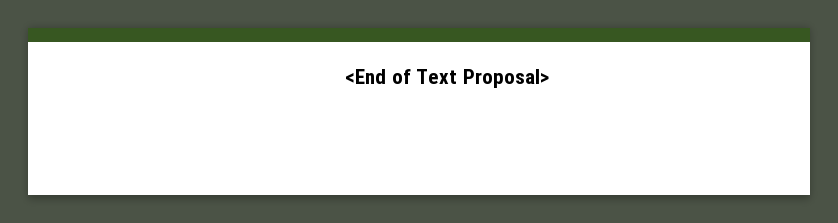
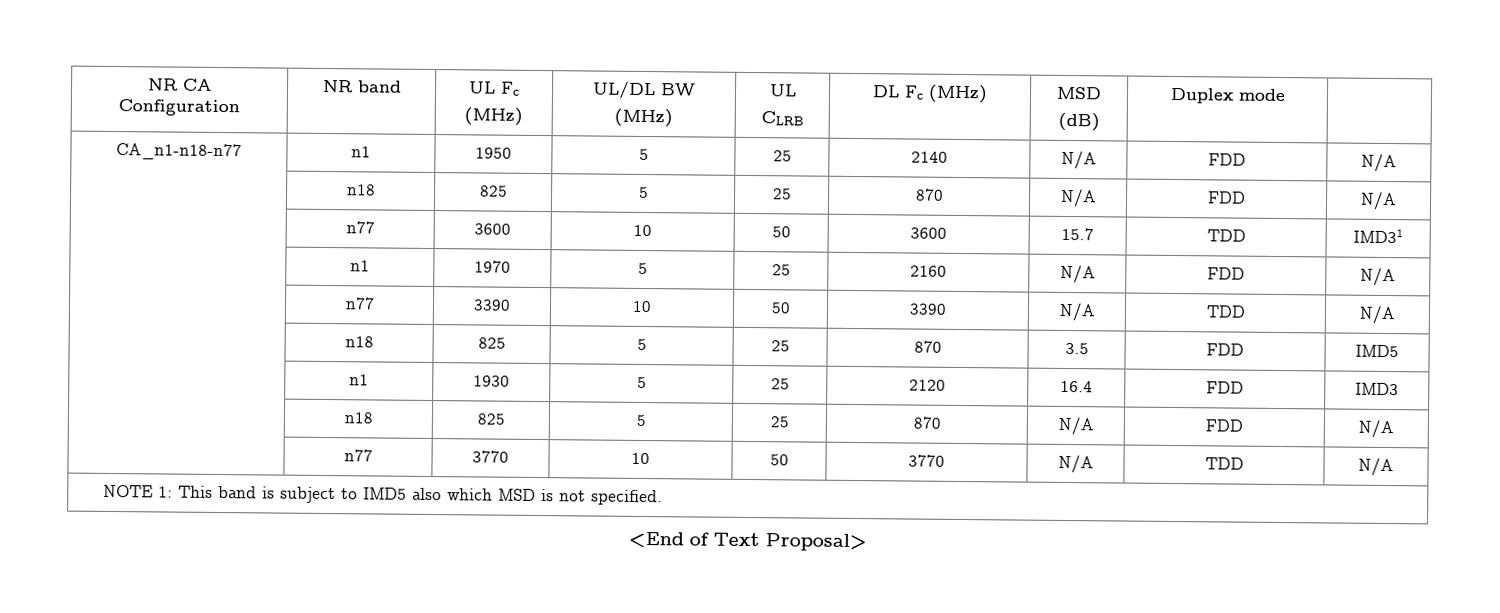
(344, 76) none -> [148,78,212,91] [118,99,240,117] [322,79,402,93] [468,81,520,96] [464,107,523,126] [592,81,696,100] [614,108,673,128] [768,84,797,97] [760,111,804,126] [872,84,988,104] [1056,86,1102,100] [1057,112,1100,132] [1169,87,1286,104] [116,143,242,161] [351,146,371,158] [475,147,512,159] [638,148,649,161] [772,150,792,162] [911,151,948,163] [1060,150,1097,170] [1208,153,1246,166] [1361,153,1397,173] [346,184,376,196] [479,185,508,197] [638,186,649,199] [772,188,792,200] [915,188,944,201] [1059,188,1097,208] [1207,191,1246,204] [1360,191,1397,211] [345,221,375,234] [474,223,511,235] [633,224,652,237] [771,226,791,238] [910,227,947,239] [1061,227,1094,241] [1206,229,1246,242] [1353,228,1403,244] [350,260,370,272] [474,260,511,273] [637,262,648,275] [771,264,791,276] [910,265,947,277] [1059,264,1096,284] [1207,267,1245,280] [1360,267,1396,287] [344,297,375,310] [473,299,511,311] [632,300,652,313] [770,302,791,314] [909,303,947,315] [1058,302,1096,322] [1205,305,1246,318] [1359,305,1396,325] [344,336,374,348] [477,337,506,349] [636,338,647,351] [770,340,790,352] [913,340,942,353] [1064,342,1089,355] [1206,343,1244,356] [1355,344,1399,358] [349,374,369,386] [473,375,510,387] [636,376,647,389] [770,378,790,390] [909,379,946,391] [1060,380,1093,393] [1206,381,1244,394] [1355,382,1399,396] [343,412,373,424] [476,413,505,425] [635,414,646,427] [769,416,789,428] [912,416,941,429] [1057,416,1094,436] [1205,419,1243,432] [1358,419,1394,439] [343,449,373,462] [472,450,509,463] [631,452,650,465] [769,454,789,466] [908,454,945,467] [1057,454,1094,474] [1204,457,1244,470] [1358,457,1394,477] [102,484,663,506] NR CA // Configuration | NR band | UL Fc // (MHz) | UL/DL BW // (MHz) | UL // CLRB | DL Fc (MHz) | MSD // (dB) | Duplex mode | // CA_n1-n18-n77 | n1 | 1950 | 5 | 25 | 2140 | N/A | FDD | N/A // | n18 | 825 | 5 | 25 | 870 | N/A | FDD | N/A // | n77 | 3600 | 10 | 50 | 3600 | 15.7 | TDD | IMD31 // | n1 | 1970 | 5 | 25 | 2160 | N/A | FDD | N/A // | n77 | 3390 | 10 | 50 | 3390 | N/A | TDD | N/A // | n18 | 825 | 5 | 25 | 870 | 3.5 | FDD | IMD5 // | n1 | 1930 | 5 | 25 | 2120 | 16.4 | FDD | IMD3 // | n18 | 825 | 5 | 25 | 870 | N/A | FDD | N/A // | n77 | 3770 | 10 | 50 | 3770 | N/A | TDD | N/A // NOTE 1: This band is subject to IMD5 also which MSD is not specified. //

